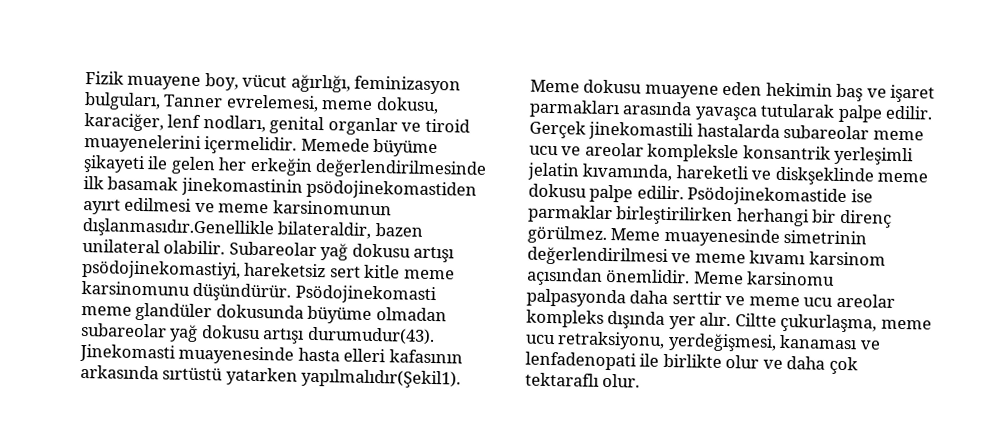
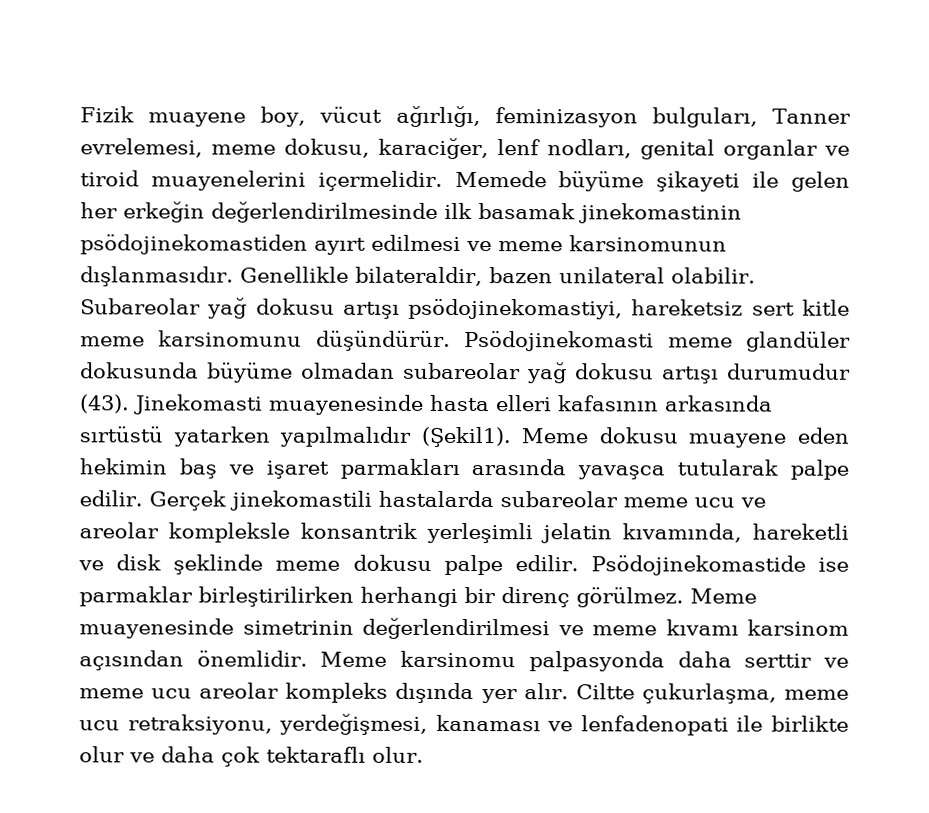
[82,218,275,239] dışlanmasıdır.Genellikle -> [80,266,349,287] dışlanmasıdır. Genellikle
[306,326,435,346] durumudur(43). -> [727,363,851,380] [79,394,130,414] durumudur (43).
[301,368,462,389] yapılmalıdır(Şekil1). -> [279,426,511,448] yapılmalıdır (Şekil1).
[774,166,875,186] diskşeklinde -> [116,554,264,575] disk şeklinde

